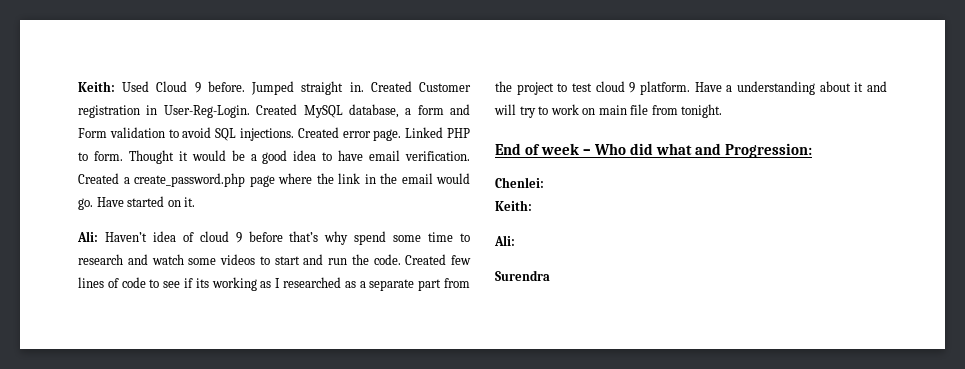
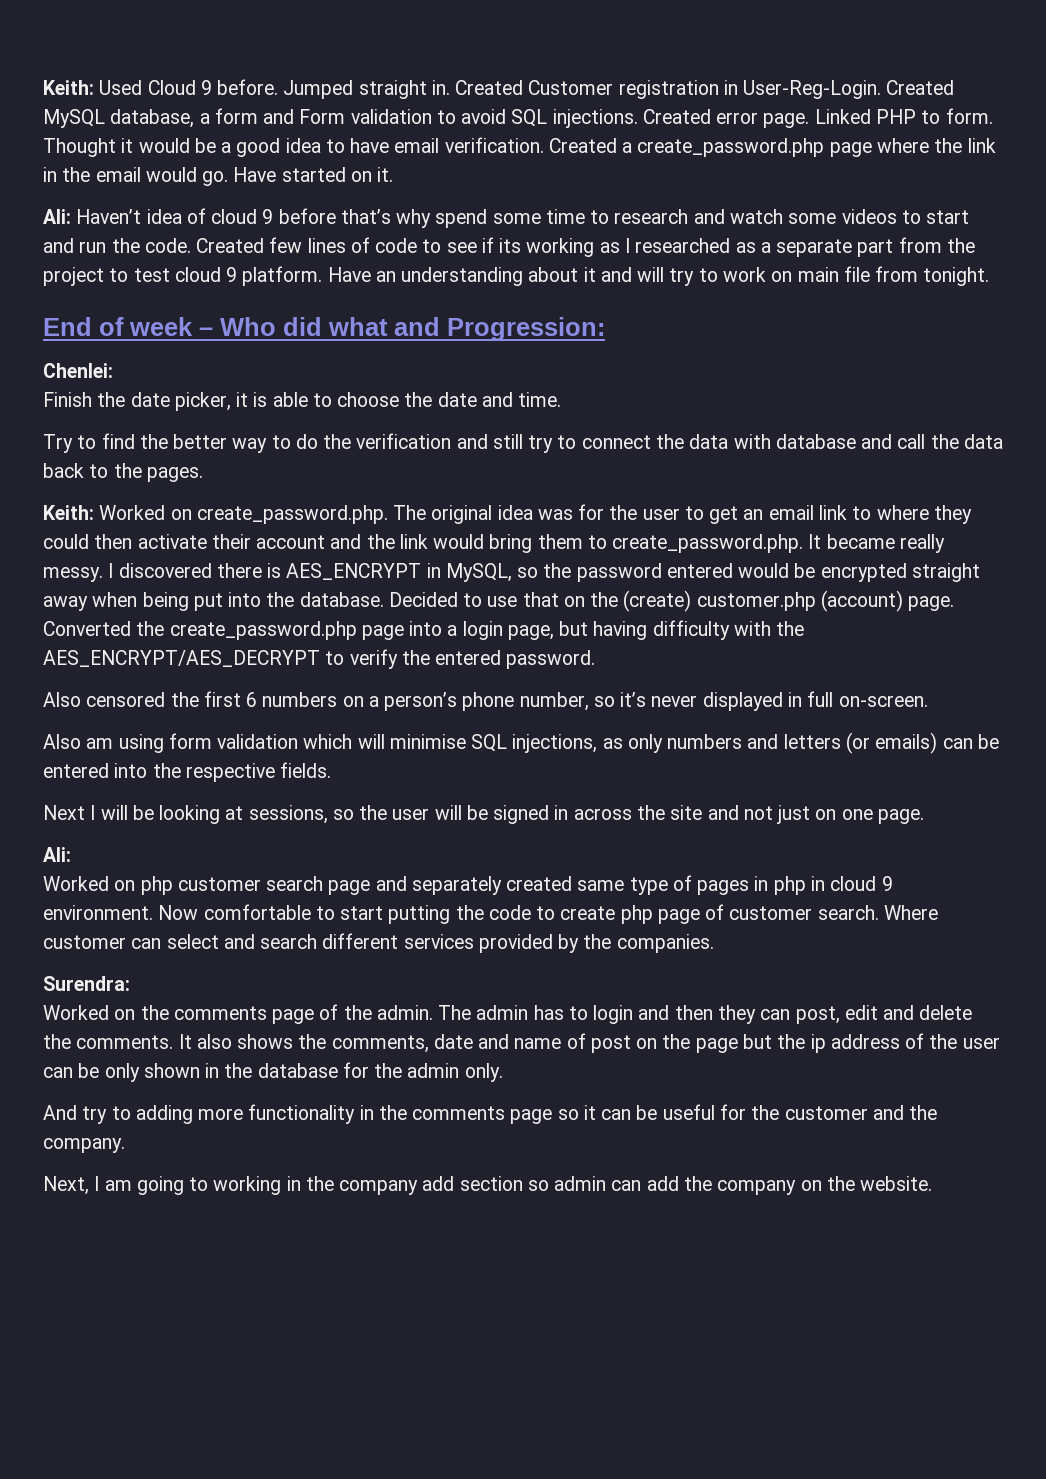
[726,85,733,92] a -> [375,271,396,282] an
[495,200,532,211] [494,235,515,246] [495,270,550,281] Keith: // Ali: // Surendra -> [43,392,562,411] [43,433,1003,453] [43,463,203,482] [43,504,972,524] [43,534,945,553] [43,563,980,582] [43,590,955,612] [43,620,805,640] [43,649,596,669] [43,691,928,711] [43,732,999,754] [43,762,332,782] [43,805,924,824] [43,847,71,862] [43,875,893,895] [43,904,938,924] [43,933,714,953] [43,976,130,991] [43,1004,973,1024] [43,1033,1000,1053] [43,1062,503,1082] [43,1104,938,1124] [43,1138,125,1153] [43,1176,933,1195] Finish the date picker, it is able to choose the date and time. // Try to find the better way to do the verification and still try to connect the data with database and call the data back to the pages. // Keith: Worked on create_password.php. The original idea was for the user to get an email link to where they could then activate their account and the link would bring them to create_password.php. It became really messy. I discovered there is AES_ENCRYPT in MySQL, so the password entered would be encrypted straight away when being put into the database. Decided to use that on the (create) customer.php (account) page. Converted the create_password.php page into a login page, but having difficulty with the AES_ENCRYPT/AES_DECRYPT to verify the entered password. // Also censored the first 6 numbers on a person’s phone number, so it’s never displayed in full on-screen. // Also am using form validation which will minimise SQL injections, as only numbers and letters (or emails) can be entered into the respective fields. // Next I will be looking at sessions, so the user will be signed in across the site and not just on one page. // Ali: // Worked on php customer search page and separately created same type of pages in php in cloud 9 environment. Now comfortable to start putting the code to create php page of customer search. Where customer can select and search different services provided by the companies. // Surendra: // Worked on the comments page of the admin. The admin has to login and then they can post, edit and delete the comments. It also shows the comments, date and name of post on the page but the ip address of the user can be only shown in the database for the admin only. // And try to adding more functionality in the comments page so it can be useful for the customer and the company. // Next, I am going to working in the company add section so admin can add the company on the website.

